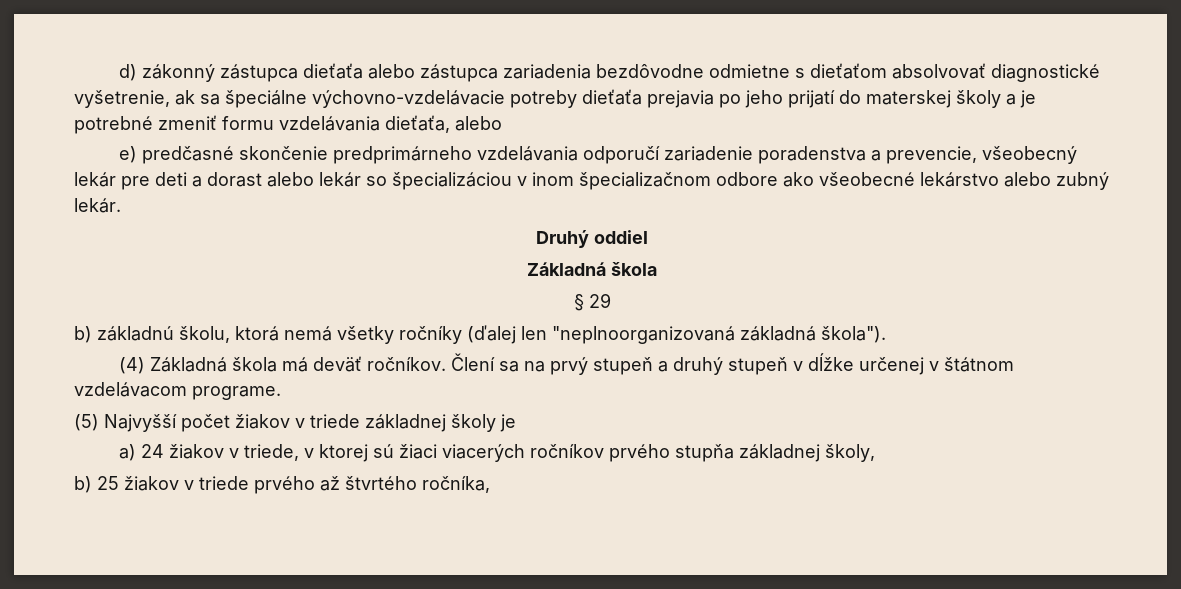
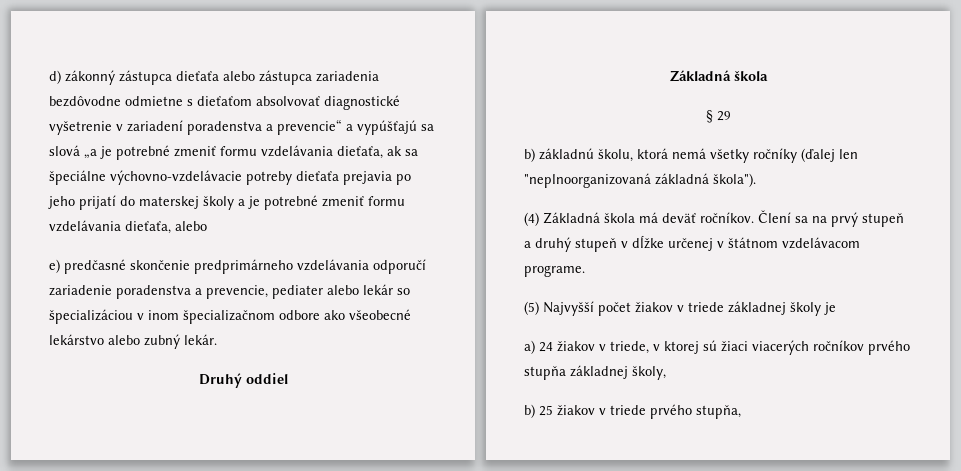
[74,90,170,108] vyšetrenie, -> [49,119,434,135] [49,145,383,160] vyšetrenie v zariadení poradenstva a prevencie“ a vypúšťajú sa slová „a je potrebné zmeniť formu vzdelávania dieťaťa,
[981,146,1077,164] [74,172,262,190] všeobecný lekár pre deti a dorast -> [272,285,323,299] pediater
[320,476,490,493] až štvrtého ročníka, -> [696,405,741,419] stupňa,

